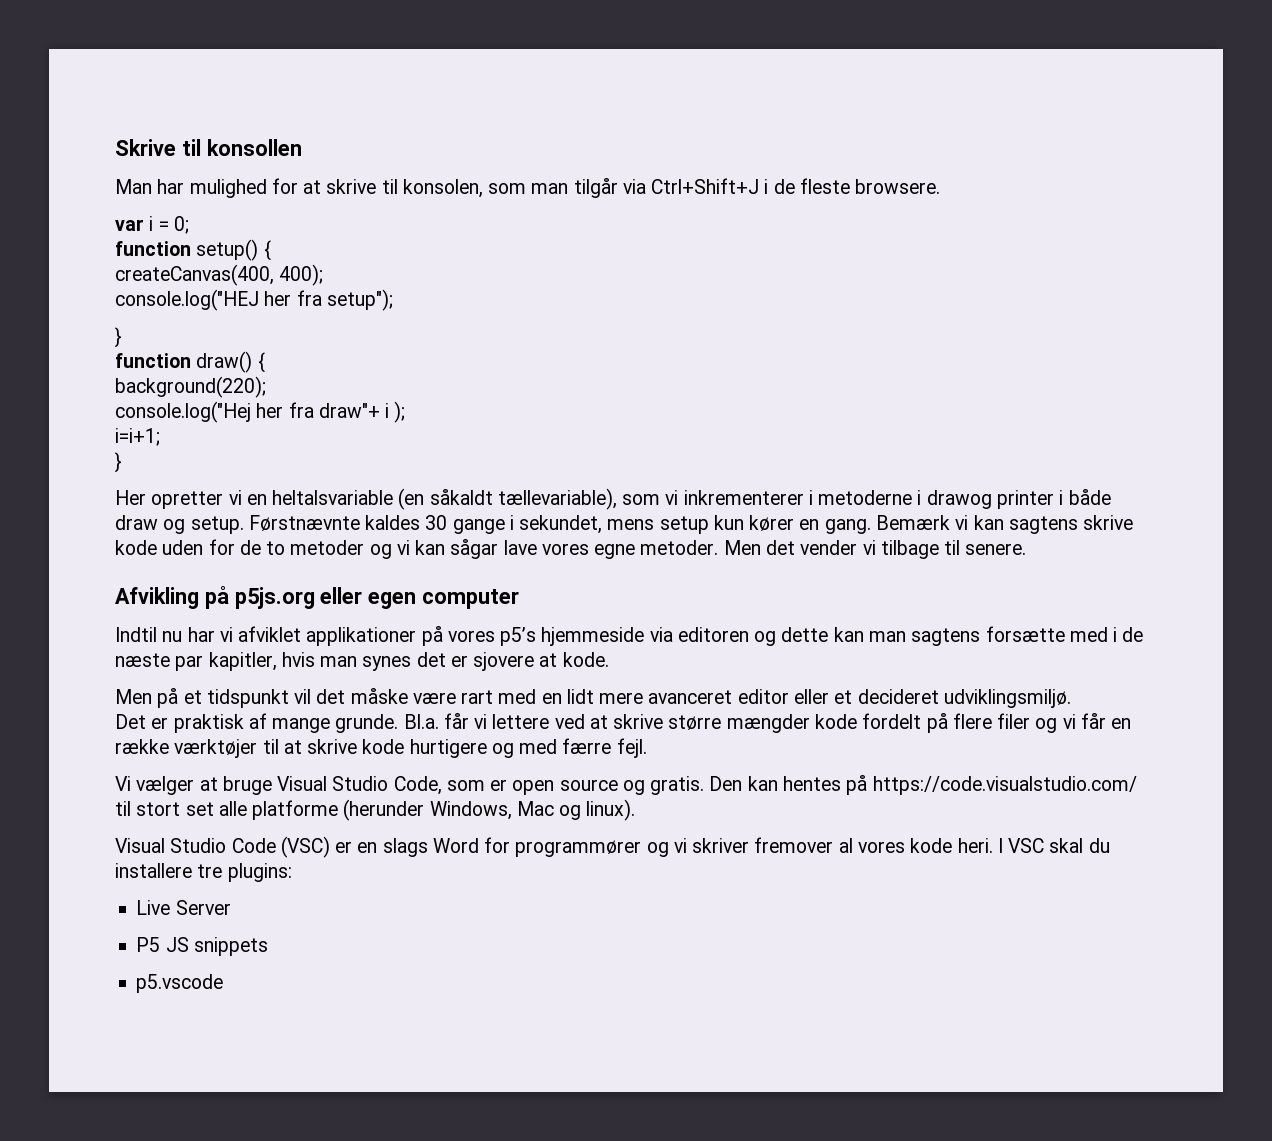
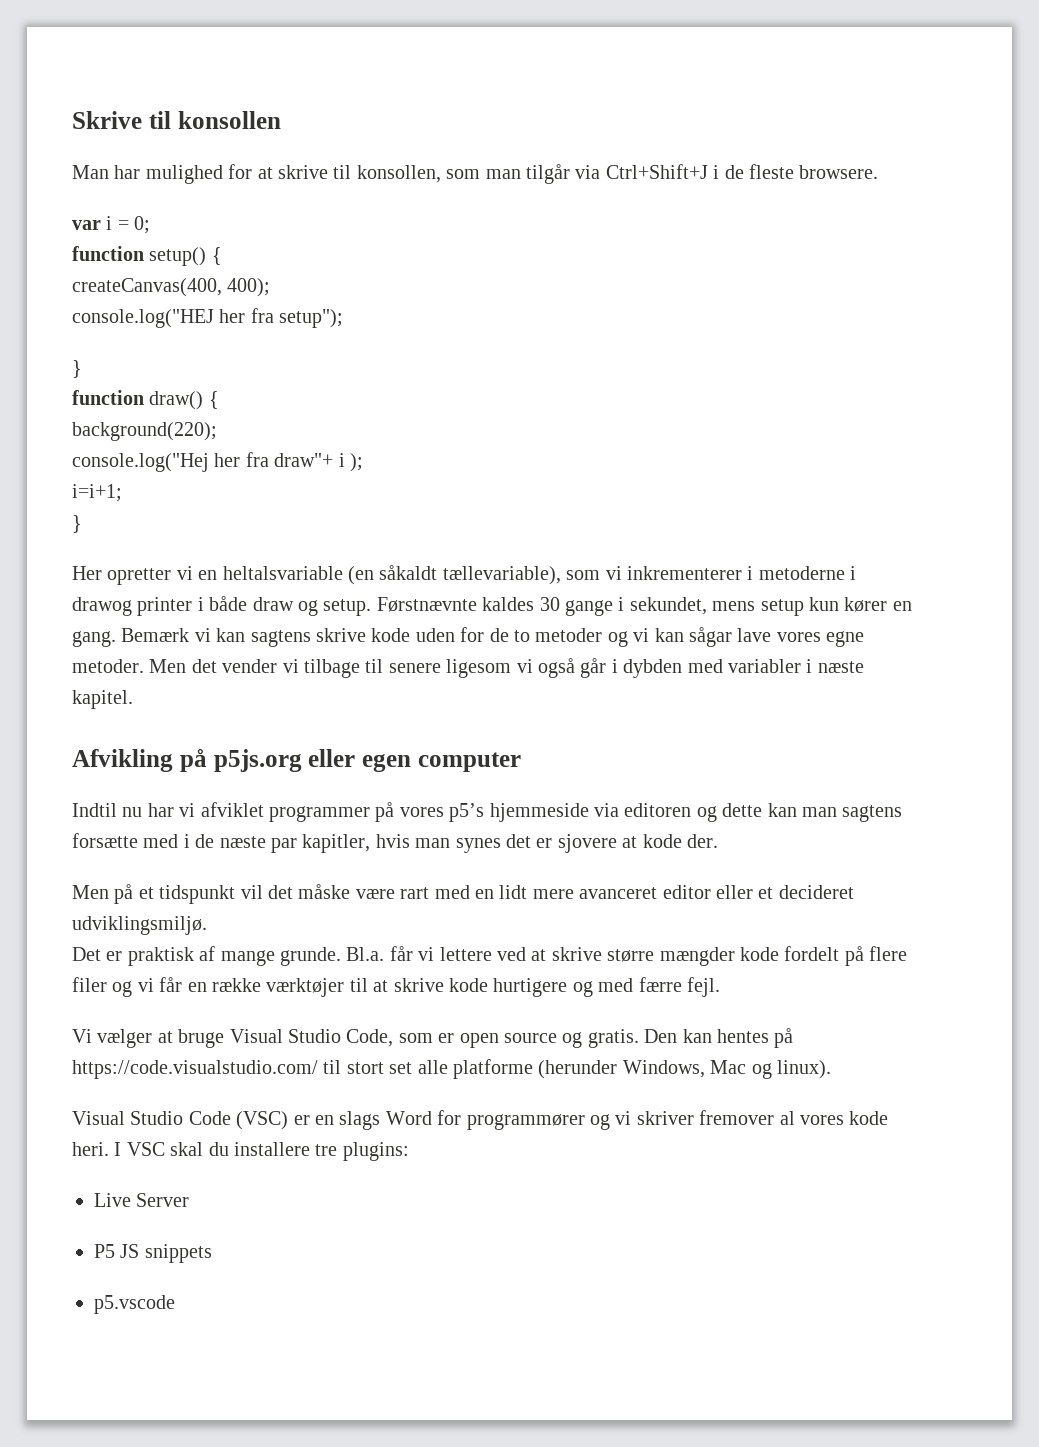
[402,179,483,198] konsolen, -> [356,165,441,183] konsollen,
[965,543,1027,555] senere. -> [388,658,864,678] [72,690,133,709] senere ligesom vi også går i dybden med variabler i næste kapitel.
[306,627,417,646] applikationer -> [269,806,370,822] programmer
[562,652,609,667] kode. -> [642,834,718,848] kode der.

